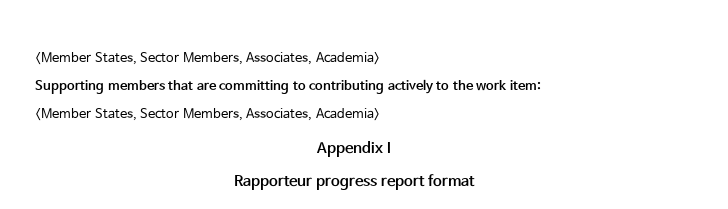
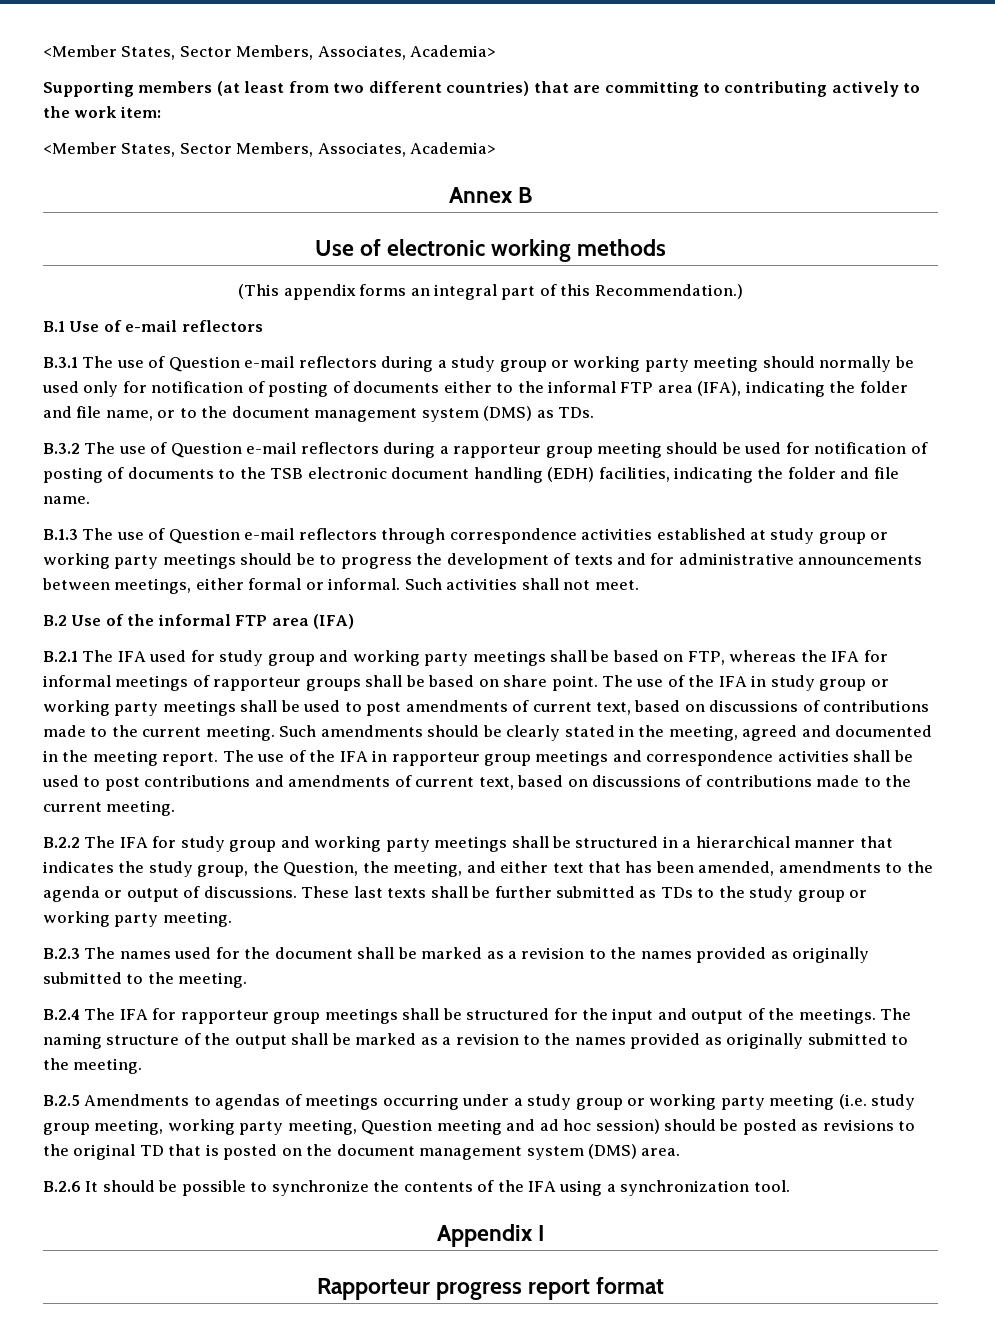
(165, 85) none -> [216,81,530,96] (at least from two different countries)
(380, 114) none -> [448,187,533,203] [314,239,667,262] [238,284,743,300] [43,320,263,332] [43,356,914,372] [42,381,908,397] [43,406,595,422] [43,442,928,458] [43,467,899,483] [43,496,90,504] [43,528,889,544] [43,553,923,569] [42,578,639,594] [43,614,355,629] [43,650,888,666] [43,675,889,691] [43,700,930,716] [43,725,933,741] [43,750,913,766] [42,775,912,791] [43,800,176,816] [43,836,893,852] [43,861,933,877] [43,886,868,902] [43,911,232,927] [43,947,870,963] [43,972,248,988] [43,1008,912,1024] [43,1033,909,1049] [43,1058,143,1074] [43,1094,916,1110] [43,1119,916,1135] [43,1144,681,1160] [43,1180,790,1196] // Annex B // Use of electronic working methods // (This appendix forms an integral part of this Recommendation.) // B.1 Use of e-mail reflectors // B.3.1 The use of Question e-mail reflectors during a study group or working party meeting should normally be used only for notification of posting of documents either to the informal FTP area (IFA), indicating the folder and file name, or to the document management system (DMS) as TDs. // B.3.2 The use of Question e-mail reflectors during a rapporteur group meeting should be used for notification of posting of documents to the TSB electronic document handling (EDH) facilities, indicating the folder and file name. // B.1.3 The use of Question e-mail reflectors through correspondence activities established at study group or working party meetings should be to progress the development of texts and for administrative announcements between meetings, either formal or informal. Such activities shall not meet. // B.2 Use of the informal FTP area (IFA) // B.2.1 The IFA used for study group and working party meetings shall be based on FTP, whereas the IFA for informal meetings of rapporteur groups shall be based on share point. The use of the IFA in study group or working party meetings shall be used to post amendments of current text, based on discussions of contributions made to the current meeting. Such amendments should be clearly stated in the meeting, agreed and documented in the meeting report. The use of the IFA in rapporteur group meetings and correspondence activities shall be used to post contributions and amendments of current text, based on discussions of contributions made to the current meeting. // B.2.2 The IFA for study group and working party meetings shall be structured in a hierarchical manner that indicates the study group, the Question, the meeting, and either text that has been amended, amendments to the agenda or output of discussions. These last texts shall be further submitted as TDs to the study group or working party meeting. // B.2.3 The names used for the document shall be marked as a revision to the names provided as originally submitted to the meeting. // B.2.4 The IFA for rapporteur group meetings shall be structured for the input and output of the meetings. The naming structure of the output shall be marked as a revision to the names provided as originally submitted to the meeting. // B.2.5 Amendments to agendas of meetings occurring under a study group or working party meeting (i.e. study group meeting, working party meeting, Question meeting and ad hoc session) should be posted as revisions to the original TD that is posted on the document management system (DMS) area. // B.2.6 It should be possible to synchronize the contents of the IFA using a synchronization tool.

